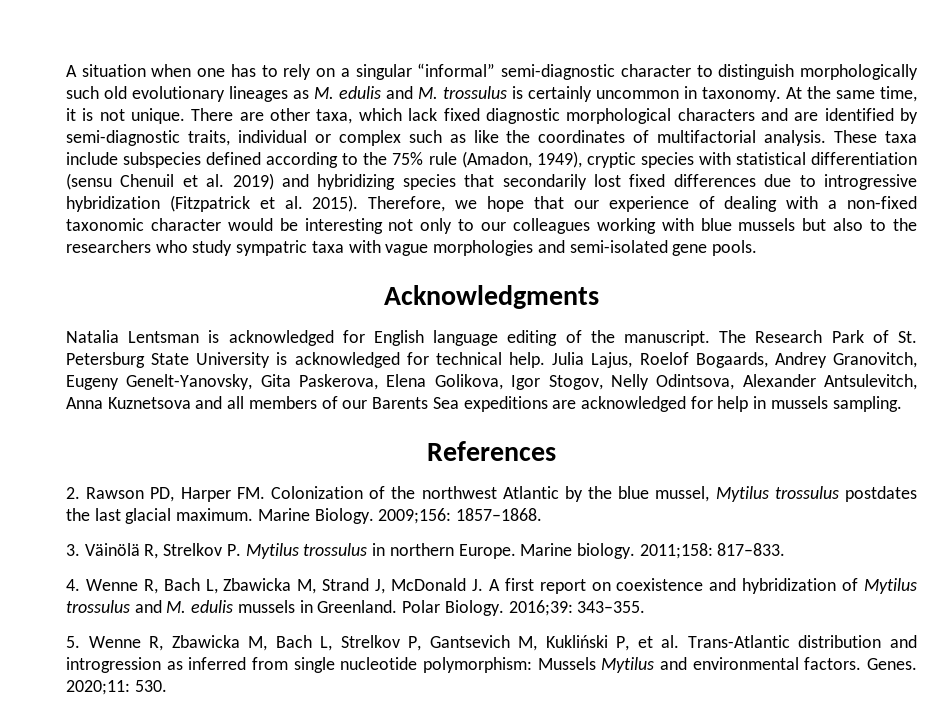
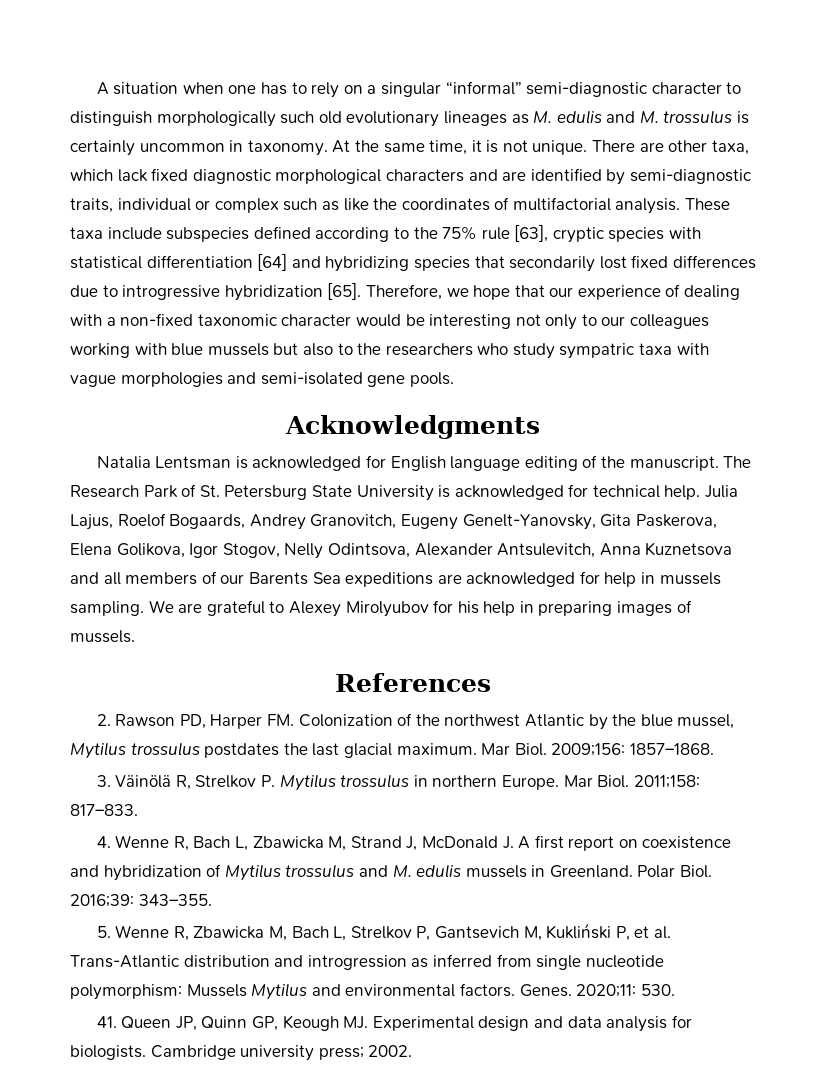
[461,151,582,168] (Amadon, 1949), -> [514,224,549,242] [63],
[66,173,274,190] (sensu Chenuil et al. 2019) -> [257,253,288,271] [64]
[169,195,359,212] (Fitzpatrick et al. 2015). -> [327,282,362,300] [65].
(902, 404) none -> [148,600,692,617] [70,630,135,643] We are grateful to Alexey Mirolyubov for his help in preparing images of mussels.
[257,508,374,524] Marine Biology. -> [481,743,547,756] Mar Biol.
[520,543,635,559] Marine biology. -> [563,775,630,788] Mar Biol.
[444,600,504,616] Biology. -> [680,865,713,878] Biol.
(167, 686) none -> [96,1015,692,1032] [70,1045,413,1061] // 41. Queen JP, Quinn GP, Keough MJ. Experimental design and data analysis for biologists. Cambridge university press; 2002.

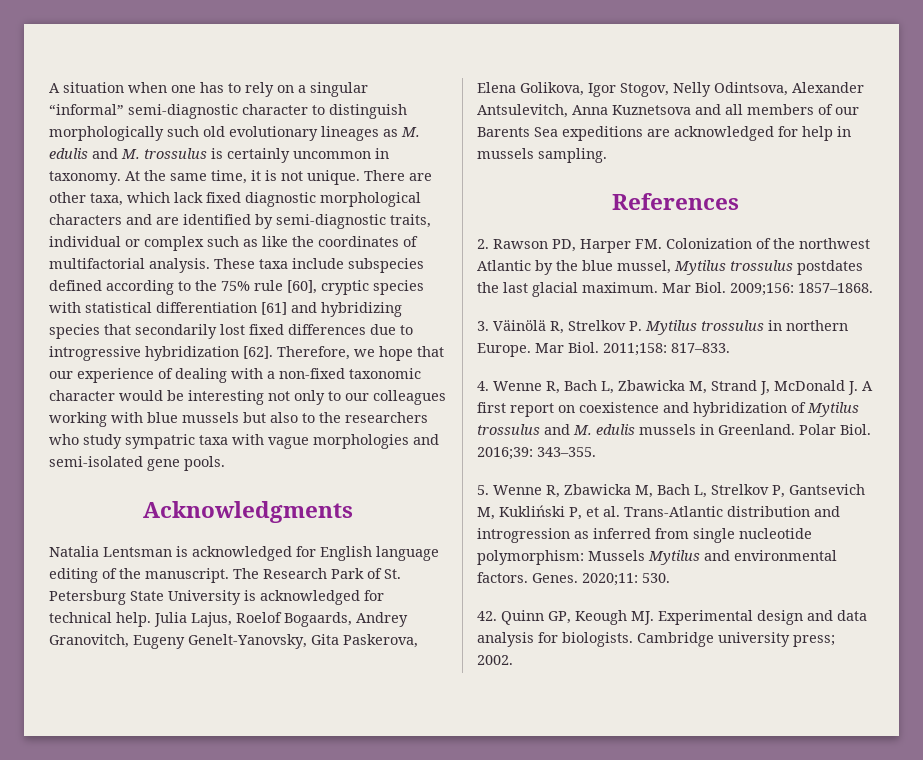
[514,224,549,242] [63], -> [287,280,317,294] [60],
[257,253,288,271] [64] -> [261,302,287,315] [61]
[327,282,362,300] [65]. -> [243,346,273,359] [62].
[148,600,692,617] [70,630,135,643] We are grateful to Alexey Mirolyubov for his help in preparing images of mussels. -> (607, 155) none
[96,1016,197,1031] 41. Queen JP, -> [477,611,497,621] 42.

